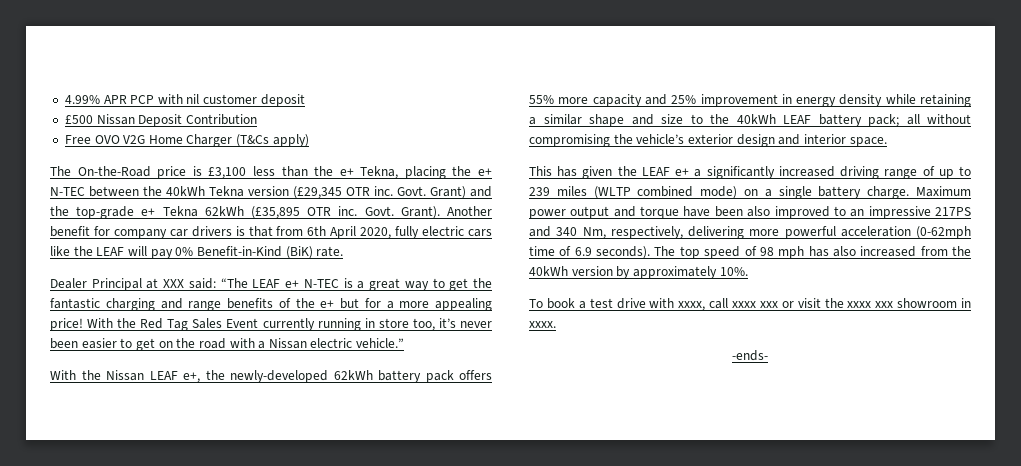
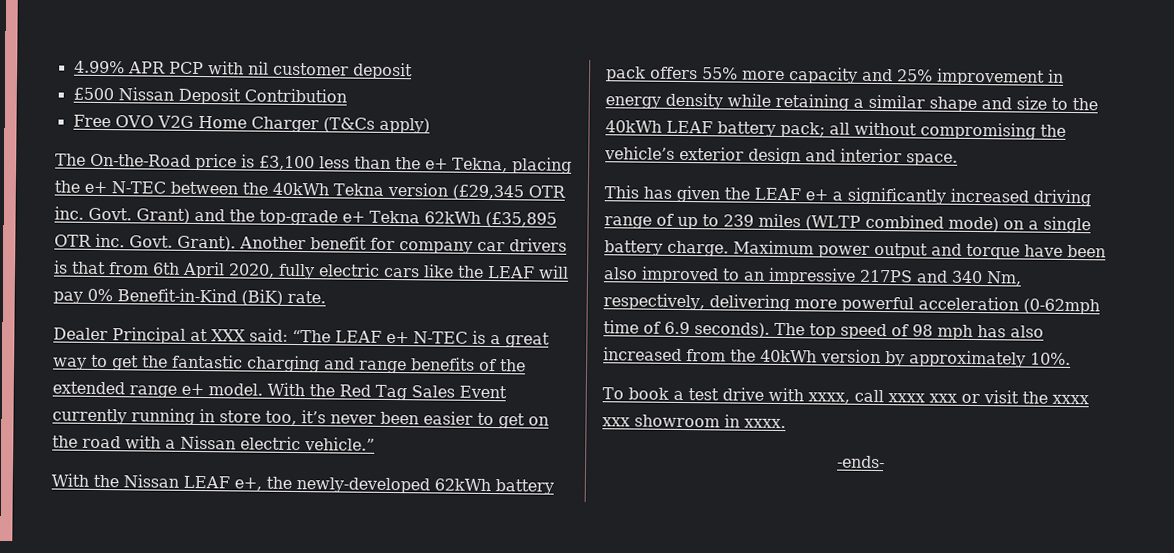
[320,298,492,311] [50,318,83,331] e+ but for a more appealing price! -> [52,381,263,398] extended range e+ model.

